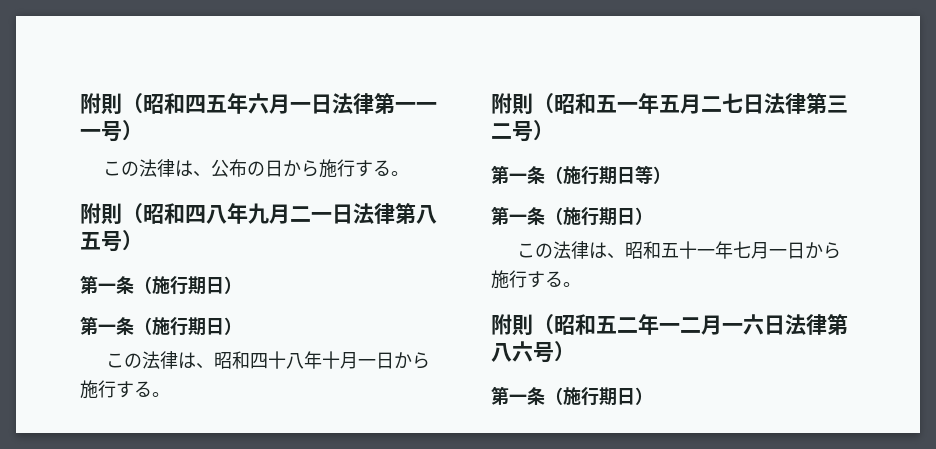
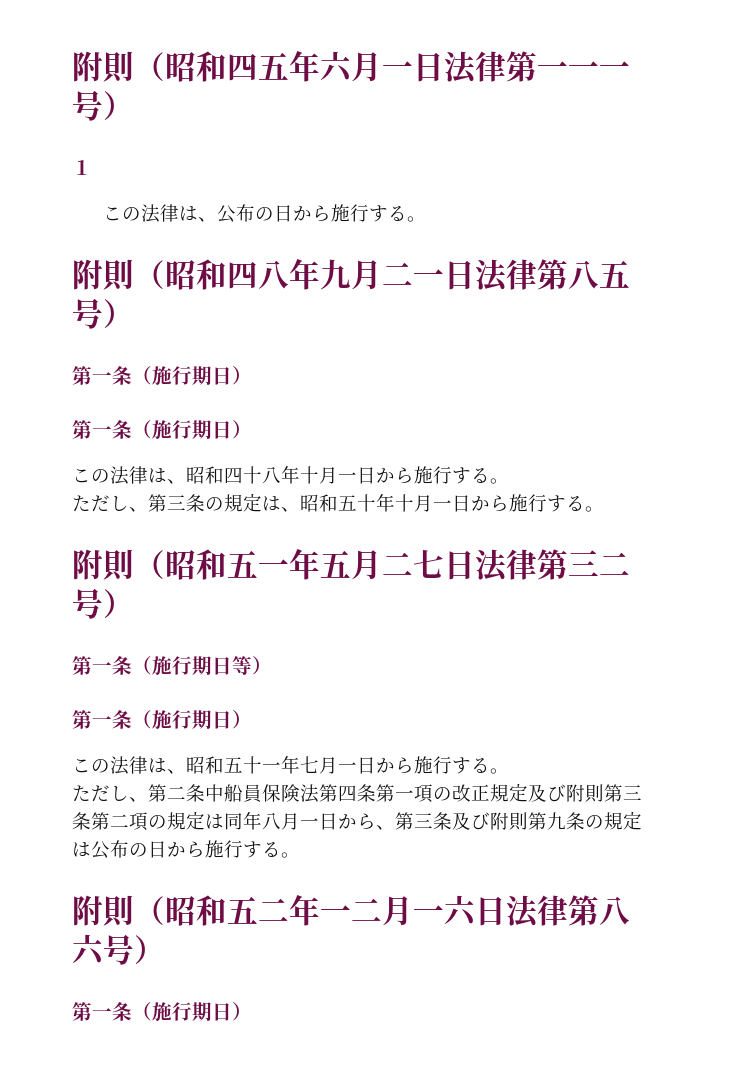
(143, 130) none -> [72,160,92,175] // １
(170, 394) none -> [72,493,604,512] // ただし、第三条の規定は、昭和五十年十月一日から施行する。
(581, 284) none -> [72,783,642,803] [72,811,642,831] [72,840,300,859] // ただし、第二条中船員保険法第四条第一項の改正規定及び附則第三条第二項の規定は同年八月一日から、第三条及び附則第九条の規定は公布の日から施行する。

